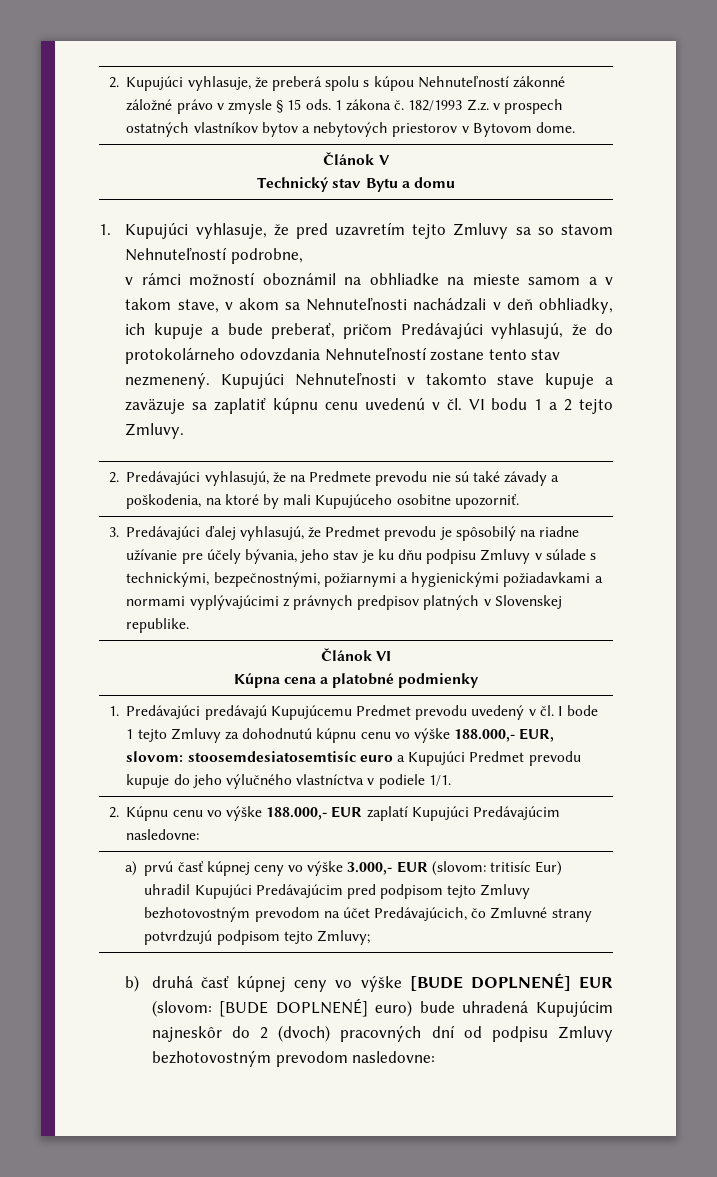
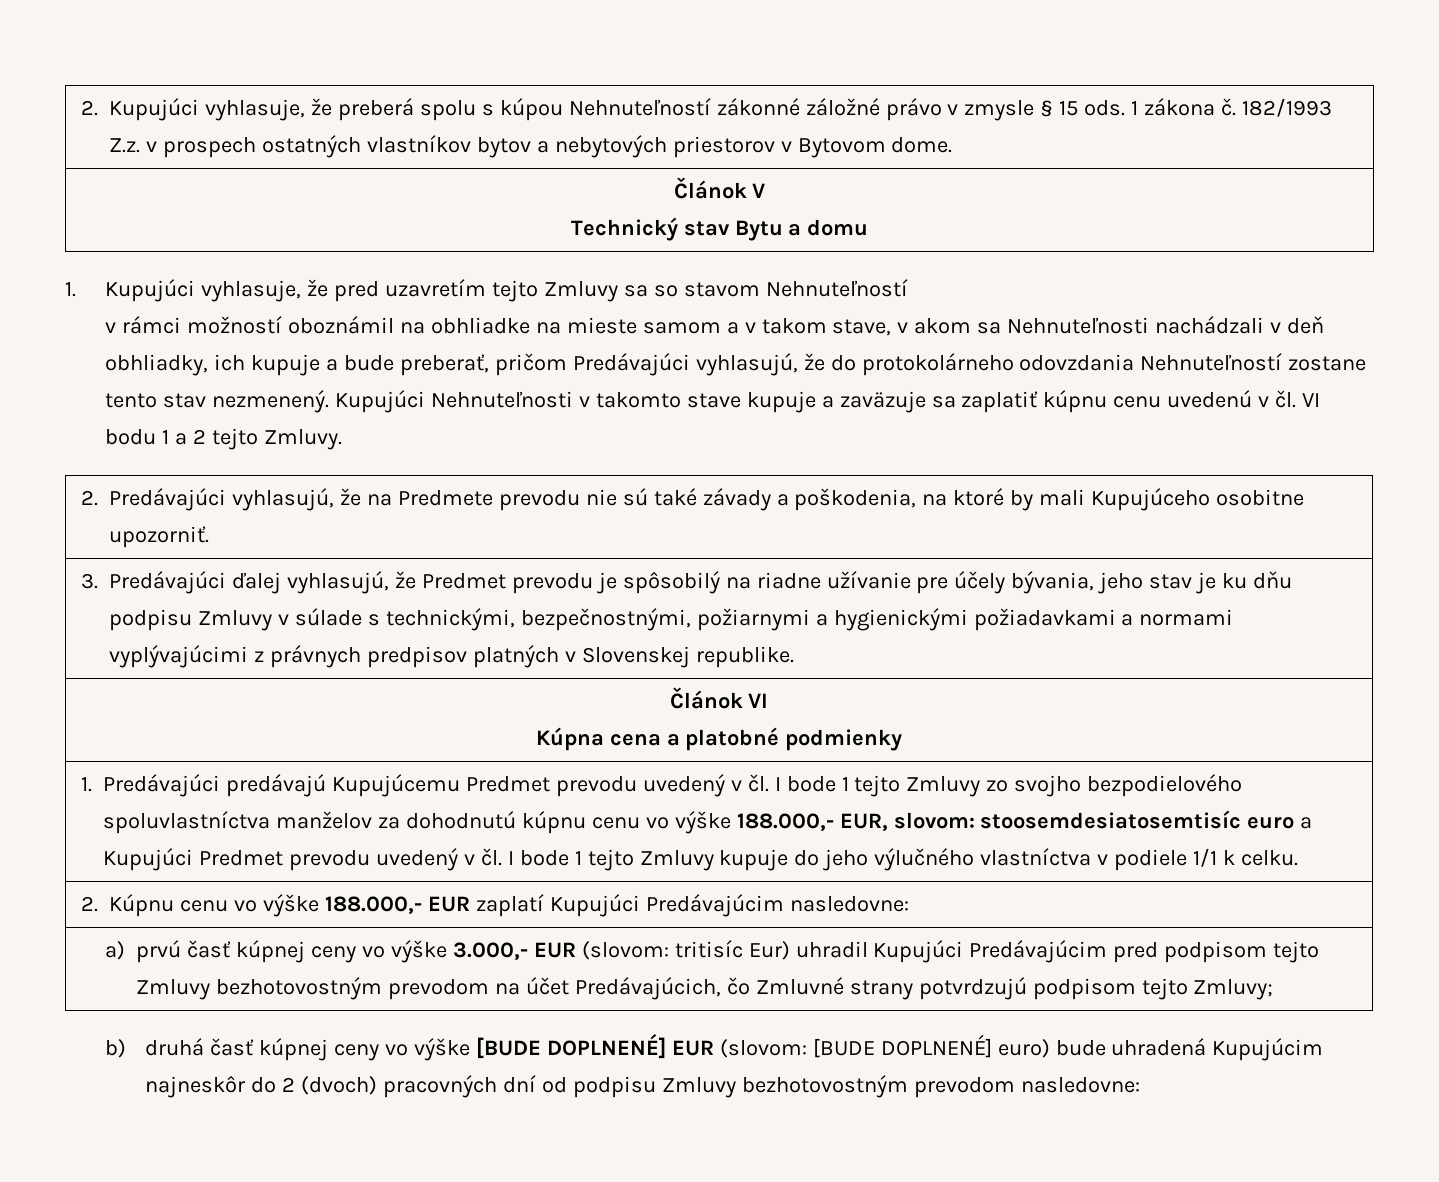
[231,248,304,264] podrobne, -> (908, 288) none
(221, 735) none -> [986,774,1243,797] [103,811,373,834] zo svojho bezpodielového spoluvlastníctva manželov
(581, 758) none -> [375,848,714,871] uvedený v čl. I bode 1 tejto Zmluvy
[428,775,451,786] 1/1. -> [1193,848,1298,867] 1/1 k celku.

